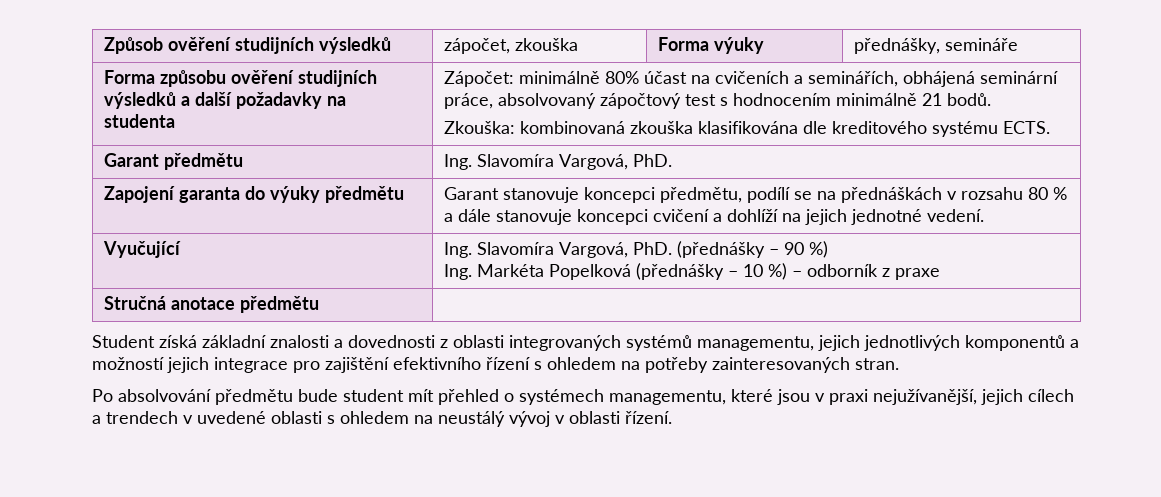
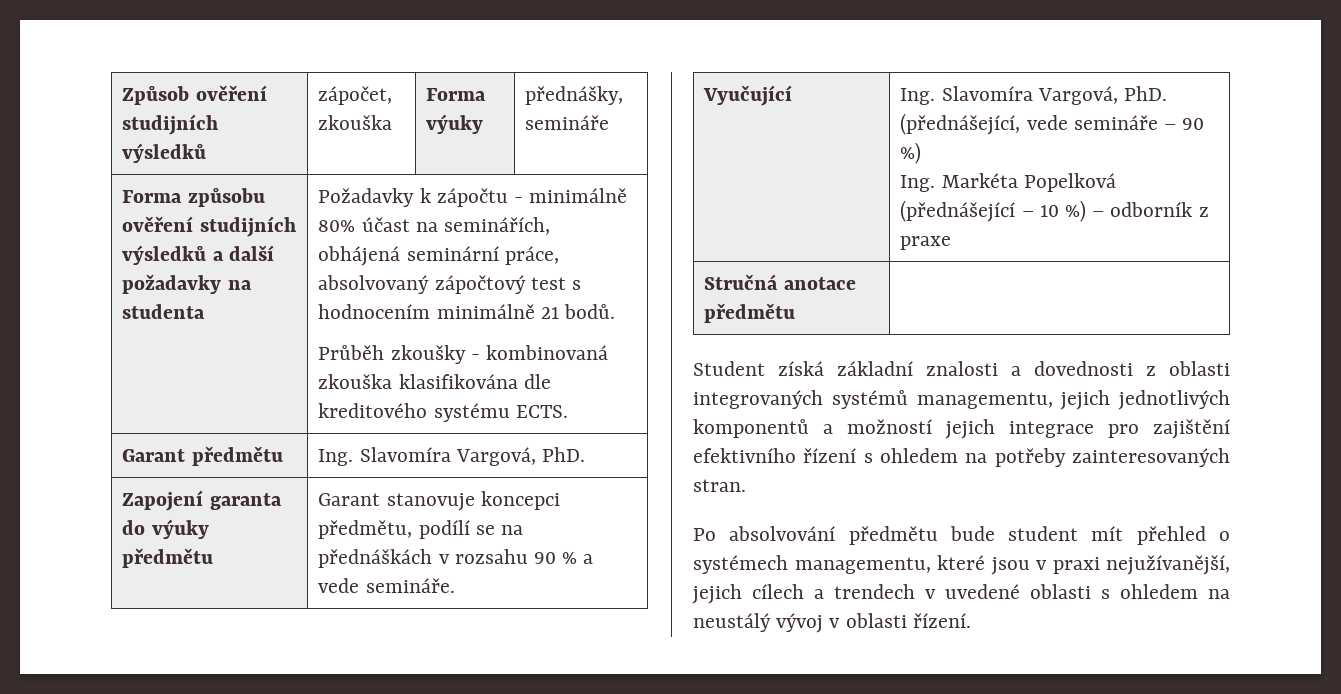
[443,71,514,87] Zápočet: -> [318,188,523,207] Požadavky k zápočtu -
[714,71,803,84] cvičeních a -> (438, 227) none
[443,121,515,134] Zkouška: -> [318,345,480,364] Průběh zkoušky -
[1027,187,1048,200] 80 -> [533,552,556,564] 90
[457,209,984,225] dále stanovuje koncepci cvičení a dohlíží na jejich jednotné vedení. -> [318,578,455,593] vede semináře.
[676,241,765,258] (přednášky -> [900,113,1158,135] (přednášející, vede semináře
[635,263,724,280] (přednášky -> [900,200,1016,222] (přednášející

